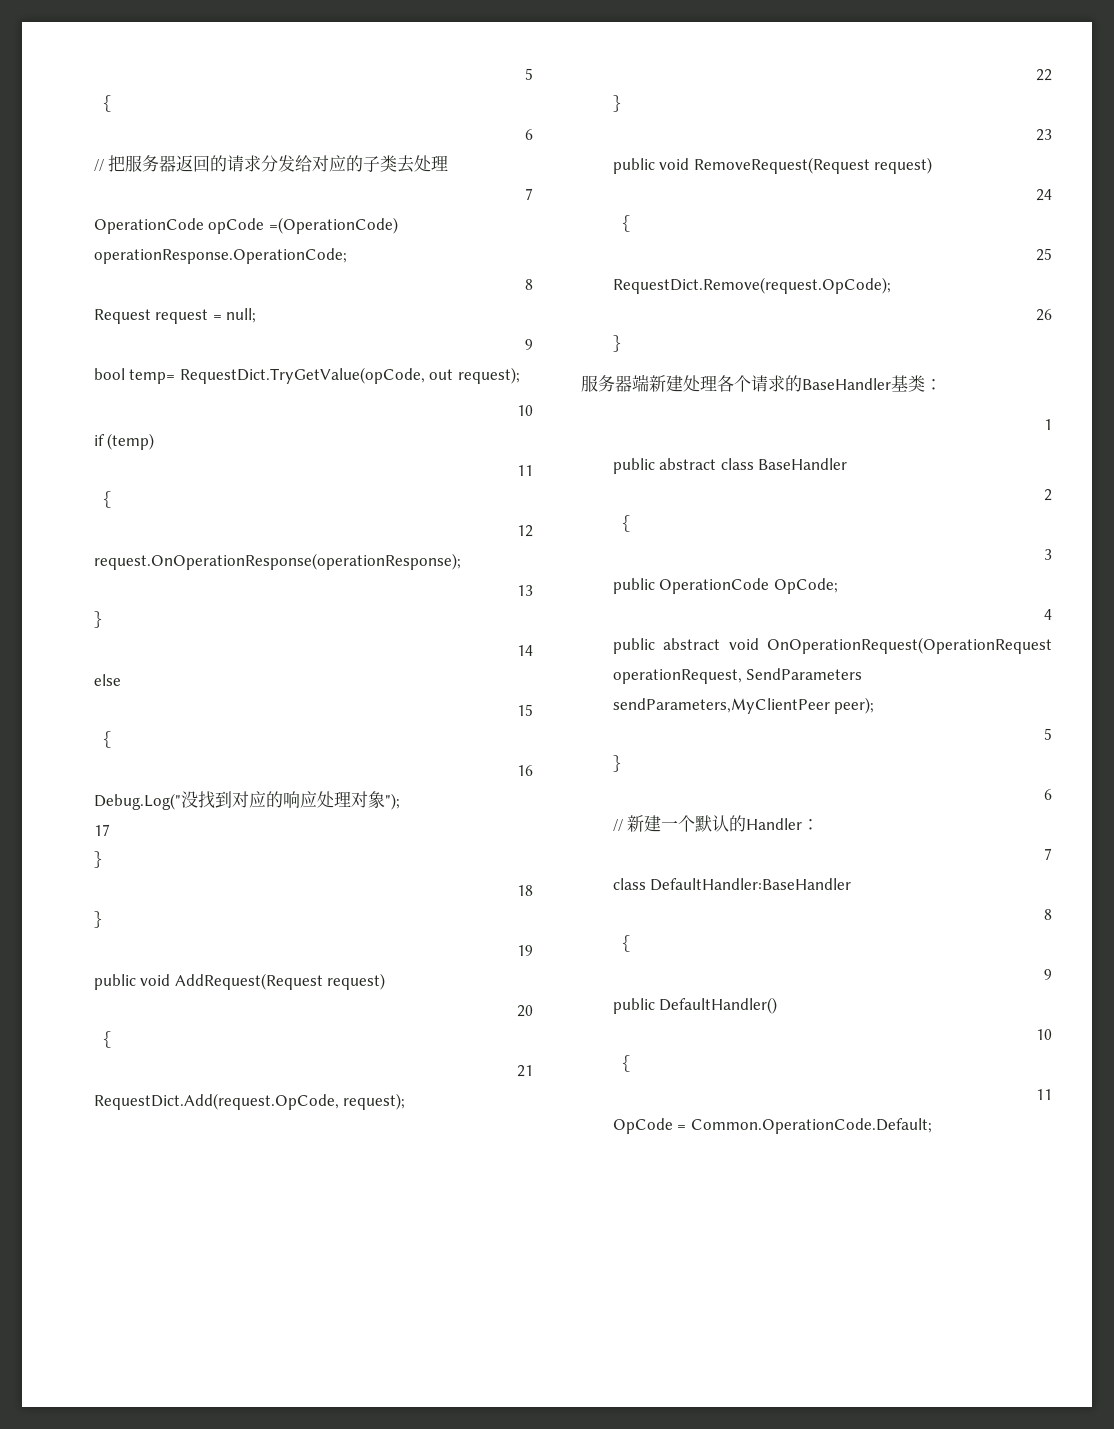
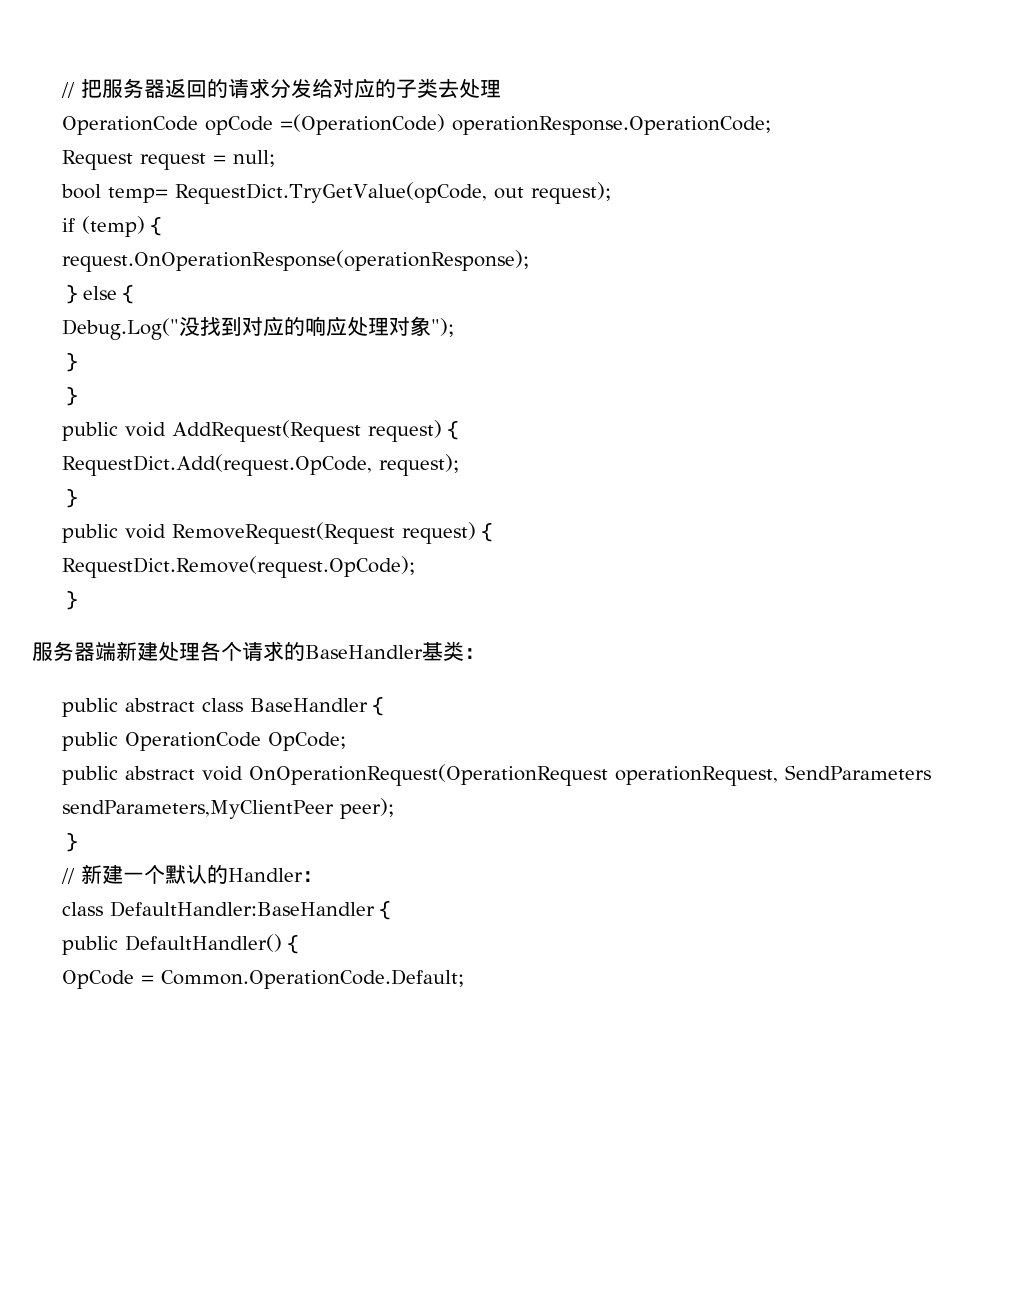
[525,68,533,80] [93,95,111,112] [525,129,533,140] 5 // ｛ // 6 // -> (61, 90) none
[525,188,533,200] // 7 -> (502, 88) none
[525,279,533,290] // 8 -> (772, 125) none
[525,339,533,350] // 9 -> (276, 158) none
[517,405,533,416] // 10 -> (612, 193) none
[517,465,533,476] [93,491,111,508] [517,525,533,537] // 11 // ｛ // 12 -> [145,216,167,236] ｛
[517,585,533,596] [93,611,111,628] [517,645,533,656] // 13 // ｝ // 14 // -> [62,284,84,304] // ｝
[517,704,533,716] [93,731,111,748] [517,765,533,776] // 15 // ｛ // 16 -> [117,284,139,304] ｛
[93,824,110,836] [93,851,111,868] [517,885,533,896] [93,911,111,928] [517,945,533,956] 17 // ｝ // 18 // ｝ // 19 -> [62,352,84,372] [62,386,84,406] ｝ // ｝
[517,1005,533,1017] [93,1031,111,1048] [517,1065,533,1077] // 20 // ｛ // 21 -> [442,420,464,440] ｛
[1036,69,1052,81] [612,95,630,112] [1036,129,1052,141] // 22 // ｝ // 23 -> [62,488,84,508] // ｝
[1036,189,1052,201] [612,215,630,232] [1036,248,1052,261] // 24 // ｛ // 25 -> [476,522,498,542] ｛
[1036,309,1052,321] // 26 -> (416, 567) none
[1044,419,1052,430] // 1 -> (485, 653) none
[1044,489,1052,501] [612,515,630,532] [1044,549,1052,560] // 2 // ｛ // 3 -> [367,696,389,716] ｛
[1044,609,1052,620] // 4 -> (347, 741) none
[1044,728,1052,740] [612,755,630,772] [1044,789,1052,800] // 5 // ｝ // 6 -> [62,832,84,852] // ｝
[1044,848,1052,860] // 7 -> (324, 876) none
[1044,909,1052,920] [612,935,630,952] [1044,969,1052,980] // 8 // ｛ // 9 -> [374,900,396,920] ｛
[1036,1029,1052,1040] [612,1055,630,1072] [1036,1089,1052,1100] // 10 // ｛ // 11 -> [282,934,304,954] ｛

